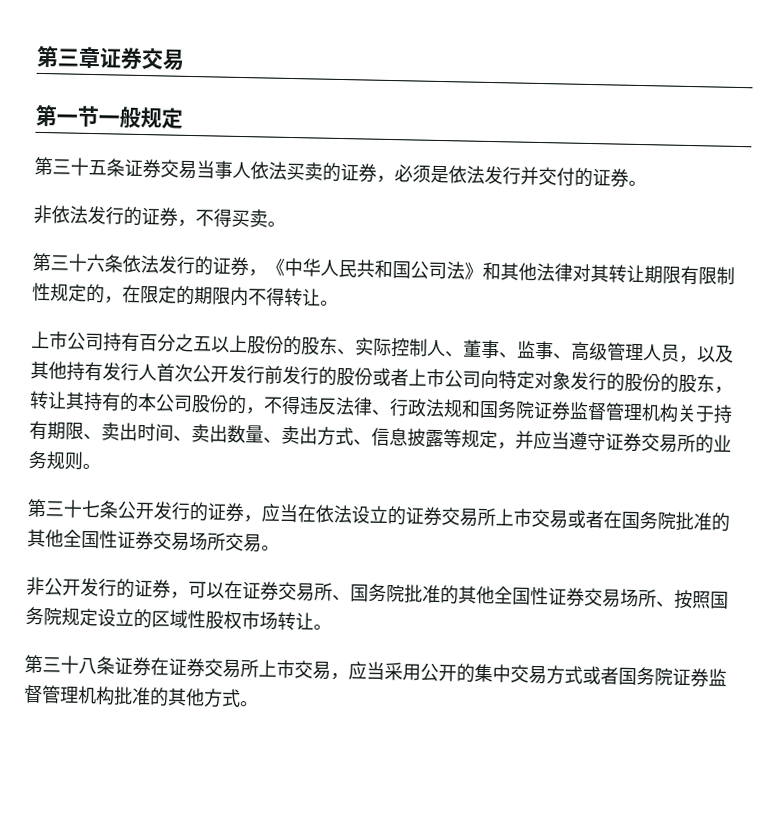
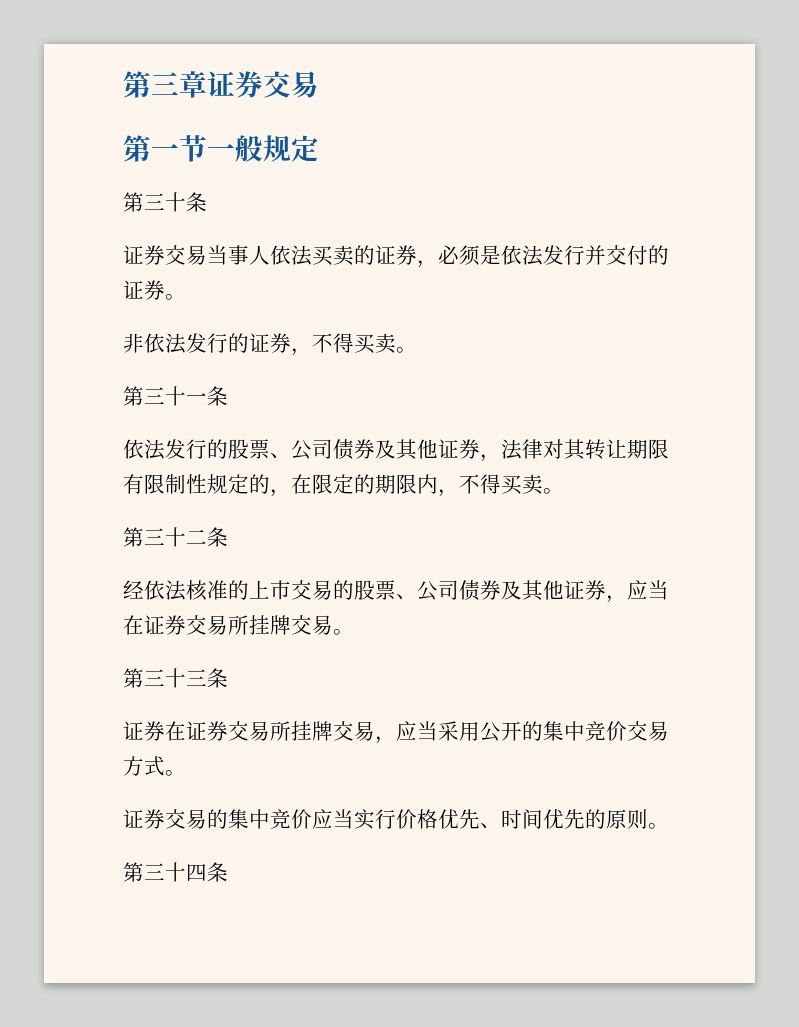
[88,158,125,177] 五条 -> [186,192,207,212] 条 //
[86,253,537,281] 六条依法发行的证券，《中华人民共和国公司法》和其他 -> [186,386,228,406] [123,439,501,462] 一条 // 依法发行的股票、公司债券及其他证券，
[248,287,339,307] [31,330,734,364] [30,360,733,394] [29,390,733,424] [29,420,732,454] [28,450,101,470] [27,498,730,532] [27,528,280,553] [26,576,729,610] [25,606,332,631] [24,654,115,675] 不得转让。 // 上市公司持有百分之五以上股份的股东、实际控制人、董事、监事、高级管理人员，以及其他持有发行人首次公开发行前发行的股份或者上市公司向特定对象发行的股份的股东，转让其持有的本公司股份的，不得违反法律、行政法规和国务院证券监督管理机构关于持有期限、卖出时间、卖出数量、卖出方式、信息披露等规定，并应当遵守证券交易所的业务规则。 // 第三十七条公开发行的证券，应当在依法设立的证券交易所上市交易或者在国务院批准的其他全国性证券交易场所交易。 // 非公开发行的证券，可以在证券交易所、国务院批准的其他全国性证券交易场所、按照国务院规定设立的区域性股权市场转让。 // 第三十八条 -> [438,474,564,497] [123,527,228,547] [123,580,669,603] [123,615,354,635] [123,668,228,688] ，不得买卖。 // 第三十二条 // 经依法核准的上市交易的股票、公司债券及其他证券，应当在证券交易所挂牌交易。 // 第三十三条 //
[258,659,295,679] 上市 -> [291,721,333,741] 挂牌
(511, 673) none -> [585,721,627,741] 竞价
[582,665,727,688] [23,684,259,708] 或者国务院证券监督管理机构批准的其他方式。 -> [165,770,186,776] [123,809,669,830] [123,862,228,882] 。 // 证券交易的集中竞价应当实行价格优先、时间优先的原则。 // 第三十四条

